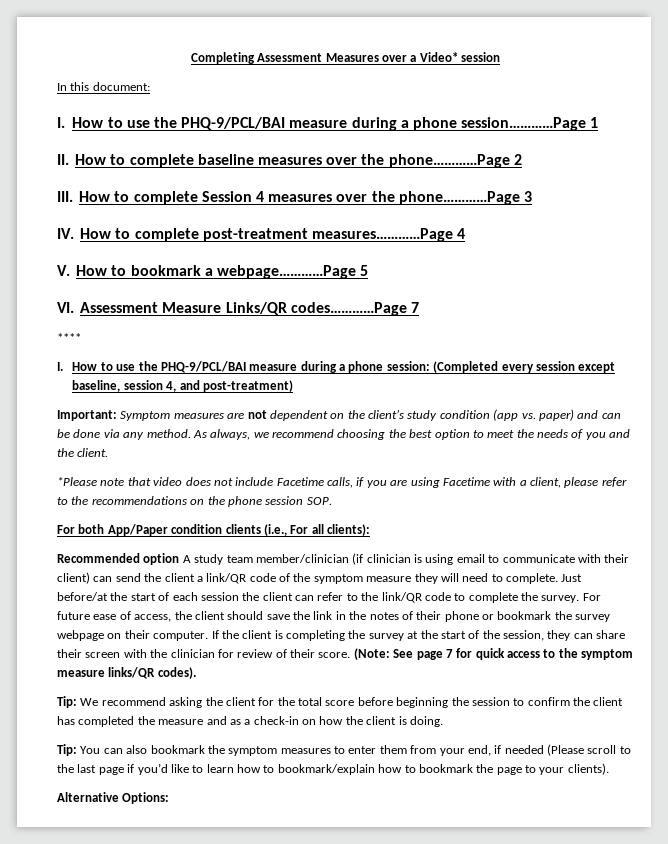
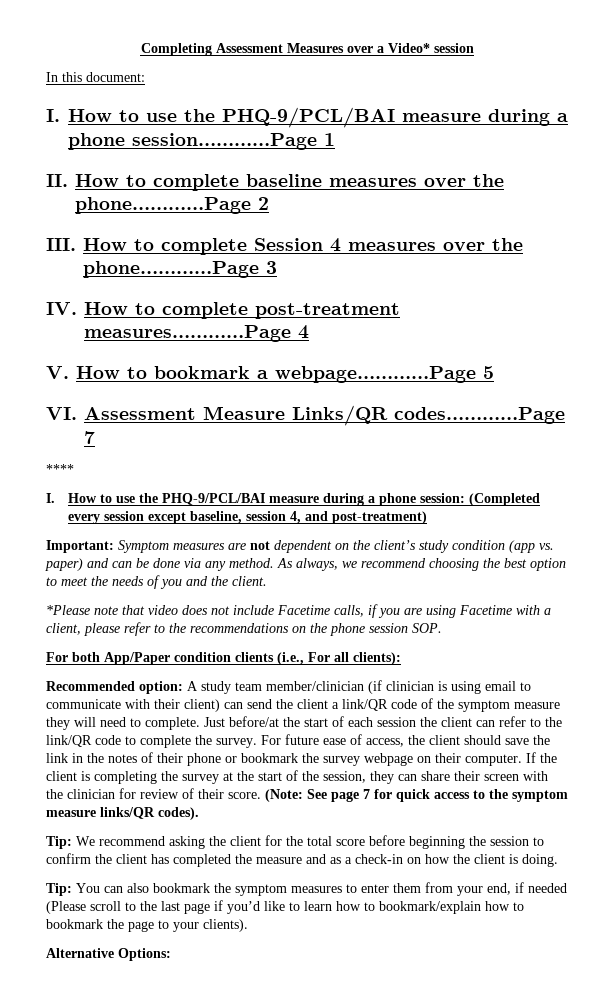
[143,553,180,565] option -> [139,681,183,694] option:

